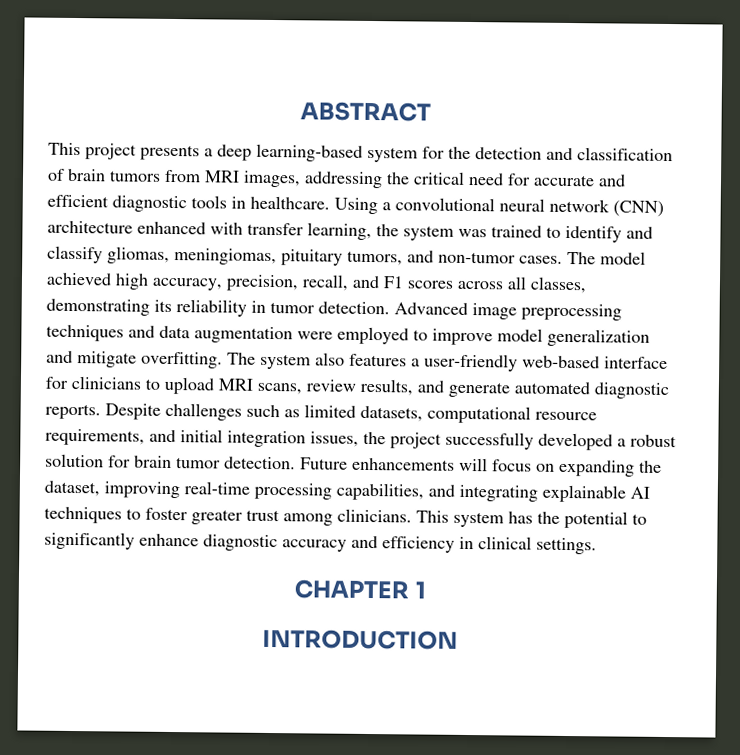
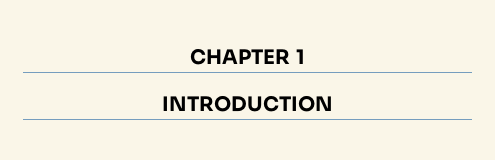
[299,101,431,122] [48,142,673,163] [47,168,626,189] [47,194,664,217] [47,220,653,243] [47,245,646,266] [46,272,587,294] [46,298,622,321] [46,324,650,347] [46,350,668,372] [45,375,669,400] [45,402,597,424] [45,428,677,451] [45,453,662,477] [44,480,650,503] [44,506,647,529] [44,531,597,555] ABSTRACT // This project presents a deep learning-based system for the detection and classification of brain tumors from MRI images, addressing the critical need for accurate and efficient diagnostic tools in healthcare. Using a convolutional neural network (CNN) architecture enhanced with transfer learning, the system was trained to identify and classify gliomas, meningiomas, pituitary tumors, and non-tumor cases. The model achieved high accuracy, precision, recall, and F1 scores across all classes, demonstrating its reliability in tumor detection. Advanced image preprocessing techniques and data augmentation were employed to improve model generalization and mitigate overfitting. The system also features a user-friendly web-based interface for clinicians to upload MRI scans, review results, and generate automated diagnostic reports. Despite challenges such as limited datasets, computational resource requirements, and initial integration issues, the project successfully developed a robust solution for brain tumor detection. Future enhancements will focus on expanding the dataset, improving real-time processing capabilities, and integrating explainable AI techniques to foster greater trust among clinicians. This system has the potential to significantly enhance diagnostic accuracy and efficiency in clinical settings. // -> (190, 56) none

